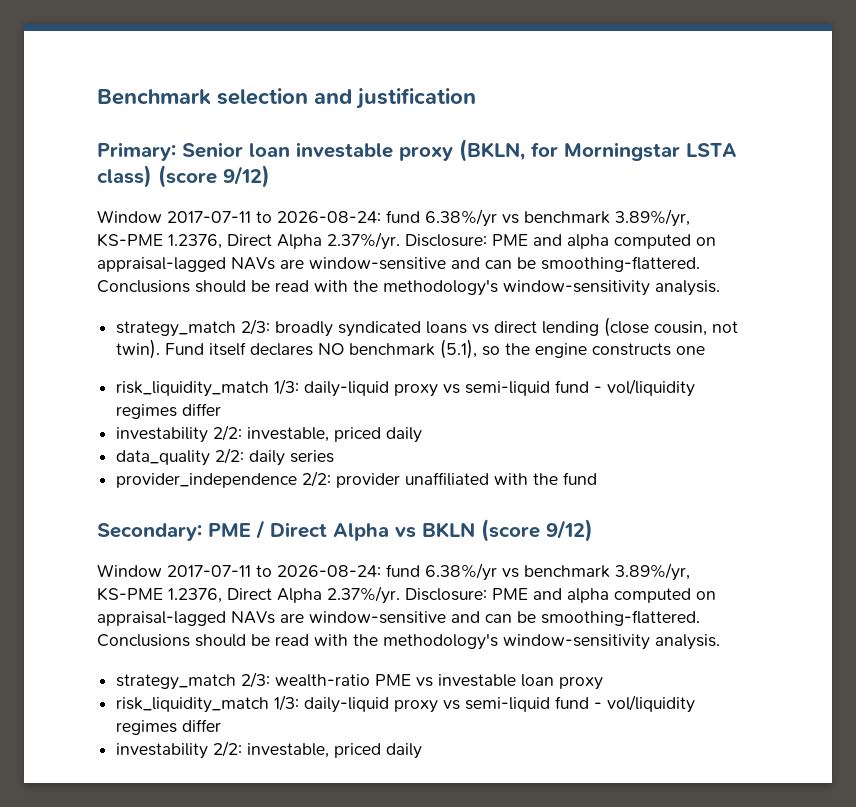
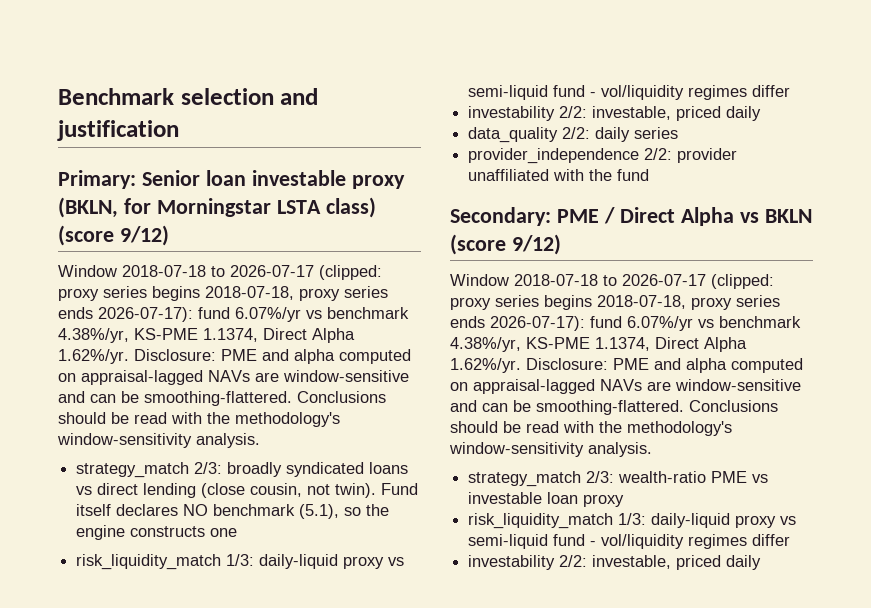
[167,209,690,227] [97,232,400,250] 2017-07-11 to 2026-08-24: fund 6.38%/yr vs benchmark 3.89%/yr, KS-PME 1.2376, Direct Alpha 2.37%/yr. -> [122,265,382,280] [58,286,388,301] [58,307,409,322] [58,328,355,343] [58,349,129,364] 2018-07-18 to 2026-07-17 (clipped: proxy series begins 2018-07-18, proxy series ends 2026-07-17): fund 6.07%/yr vs benchmark 4.38%/yr, KS-PME 1.1374, Direct Alpha 1.62%/yr.
[167,563,690,581] [97,586,400,604] 2017-07-11 to 2026-08-24: fund 6.38%/yr vs benchmark 3.89%/yr, KS-PME 1.2376, Direct Alpha 2.37%/yr. -> [514,274,774,289] [450,295,780,310] [450,316,801,331] [450,337,747,352] [450,358,521,373] 2018-07-18 to 2026-07-17 (clipped: proxy series begins 2018-07-18, proxy series ends 2026-07-17): fund 6.07%/yr vs benchmark 4.38%/yr, KS-PME 1.1374, Direct Alpha 1.62%/yr.

